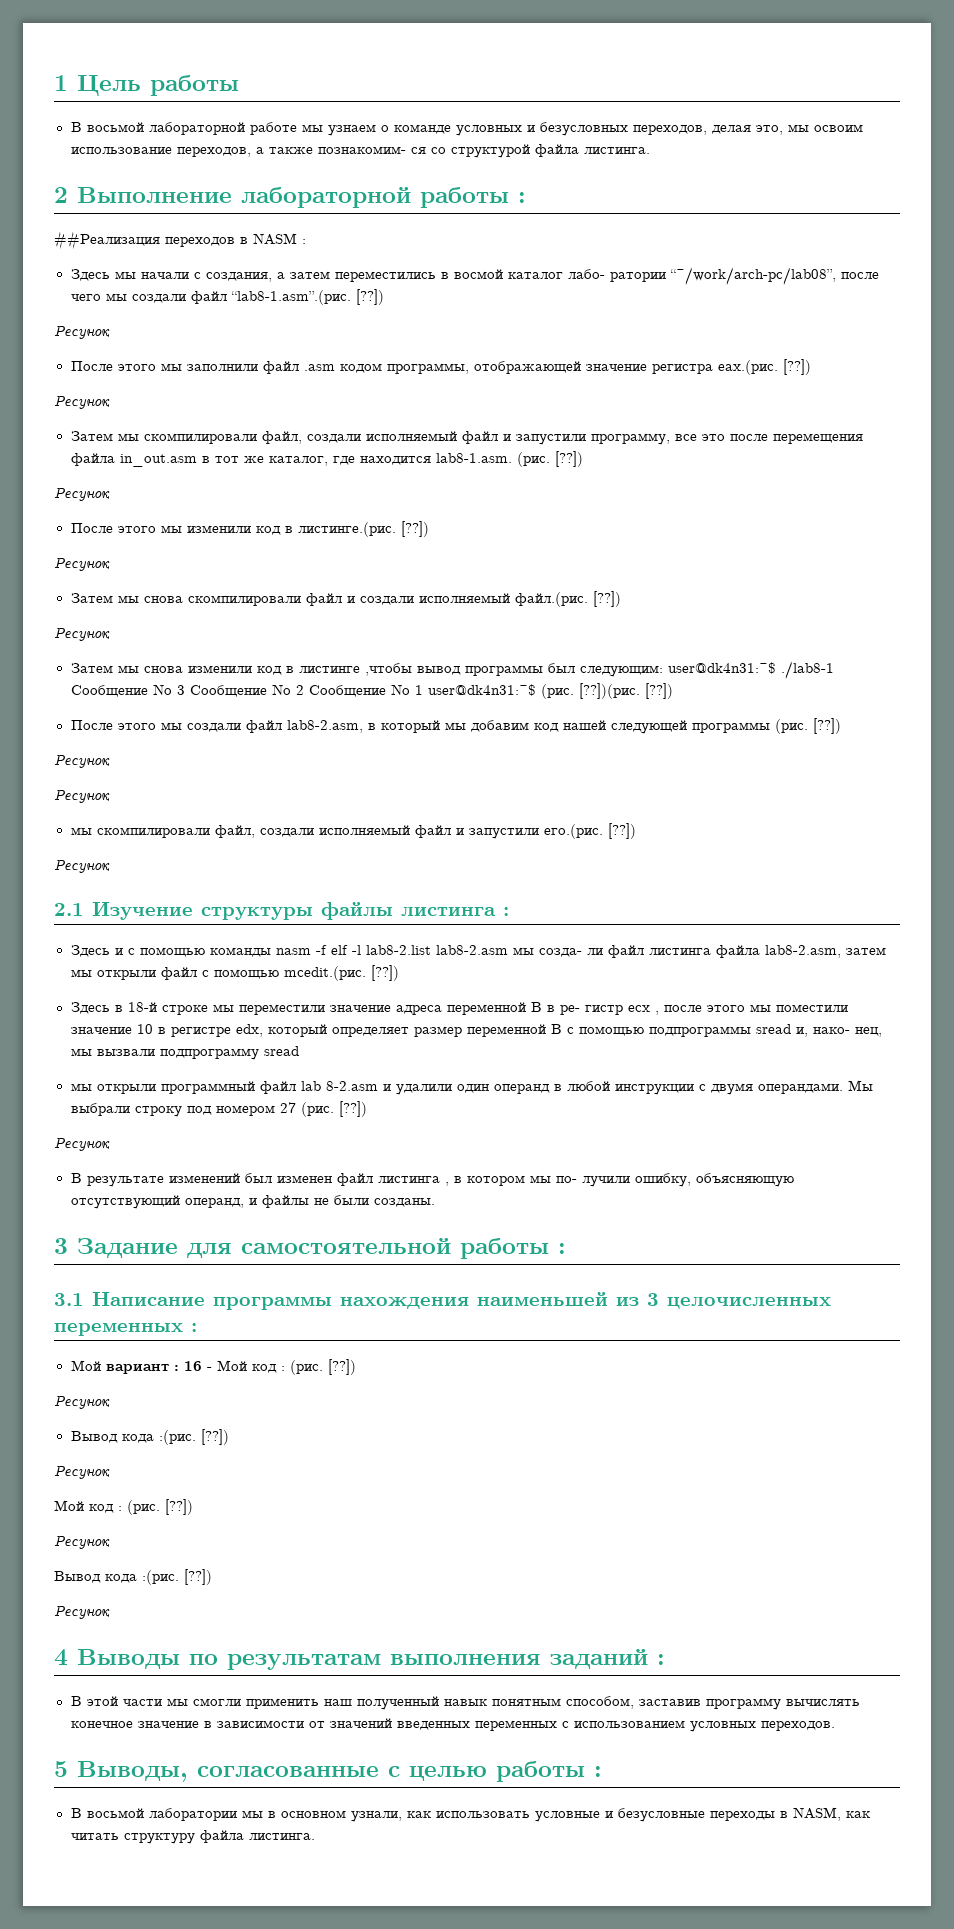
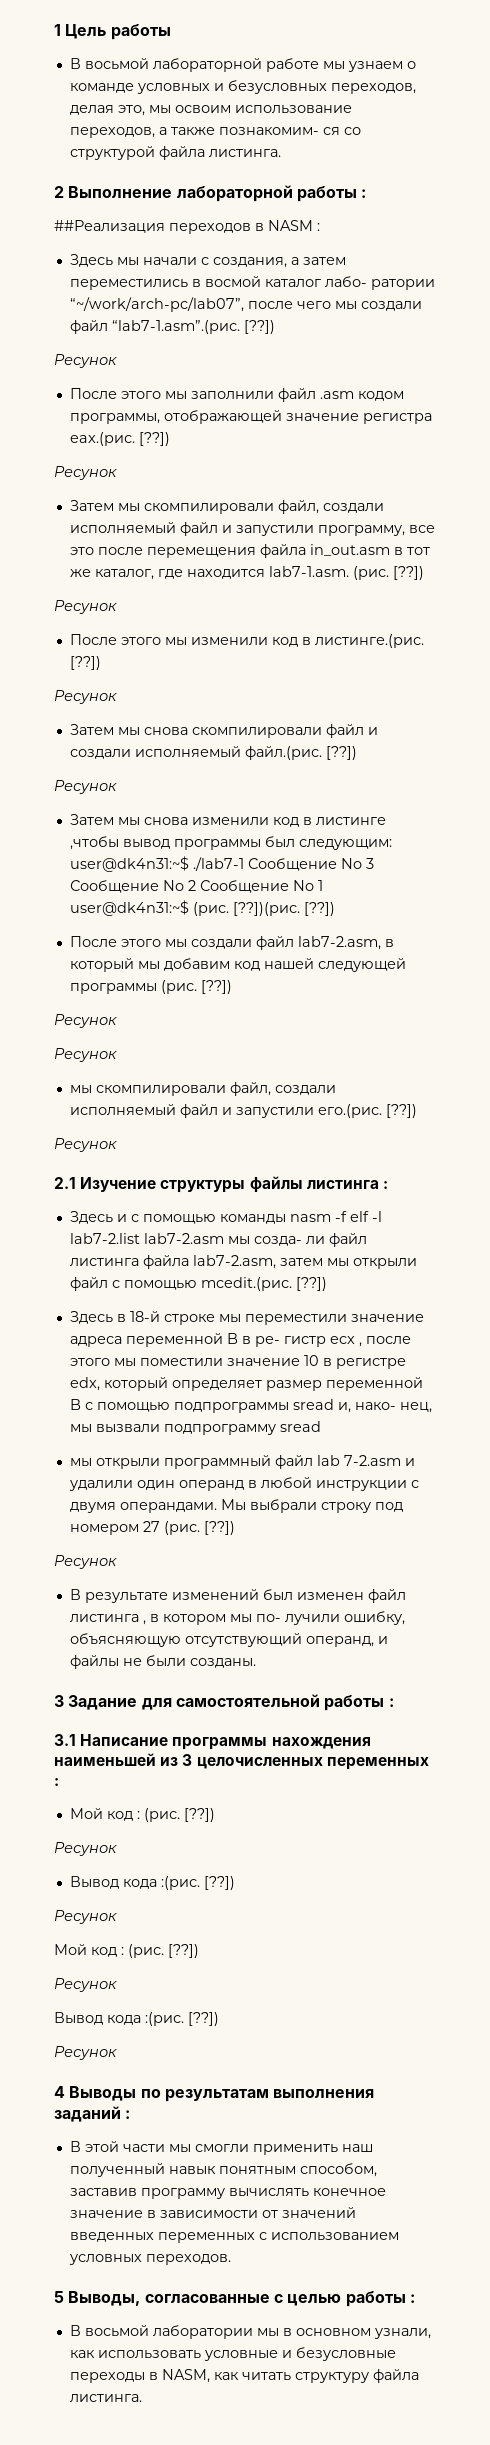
[669,267,836,285] “~/work/arch-pc/lab08”, -> [69,297,244,312] “~/work/arch-pc/lab07”,
[230,290,351,305] “lab8-1.asm”.(рис. -> [111,320,240,334] “lab7-1.asm”.(рис.
[435,453,512,463] lab8-1.asm. -> [268,566,349,577] lab7-1.asm.
[780,661,834,679] ./lab8-1 -> [192,857,244,871] ./lab7-1
[286,720,363,733] lab8-2.asm, -> [297,936,381,950] lab7-2.asm,
[365,945,508,955] lab8-2.list lab8-2.asm -> [69,1233,224,1244] lab7-2.list lab7-2.asm
[764,945,841,958] lab8-2.asm, -> [192,1255,276,1269] lab7-2.asm,
[325,1081,378,1091] 8-2.asm -> [343,1455,401,1466] 7-2.asm
[105,1360,247,1374] вариант : 16 - Мой -> (103, 1813) none

